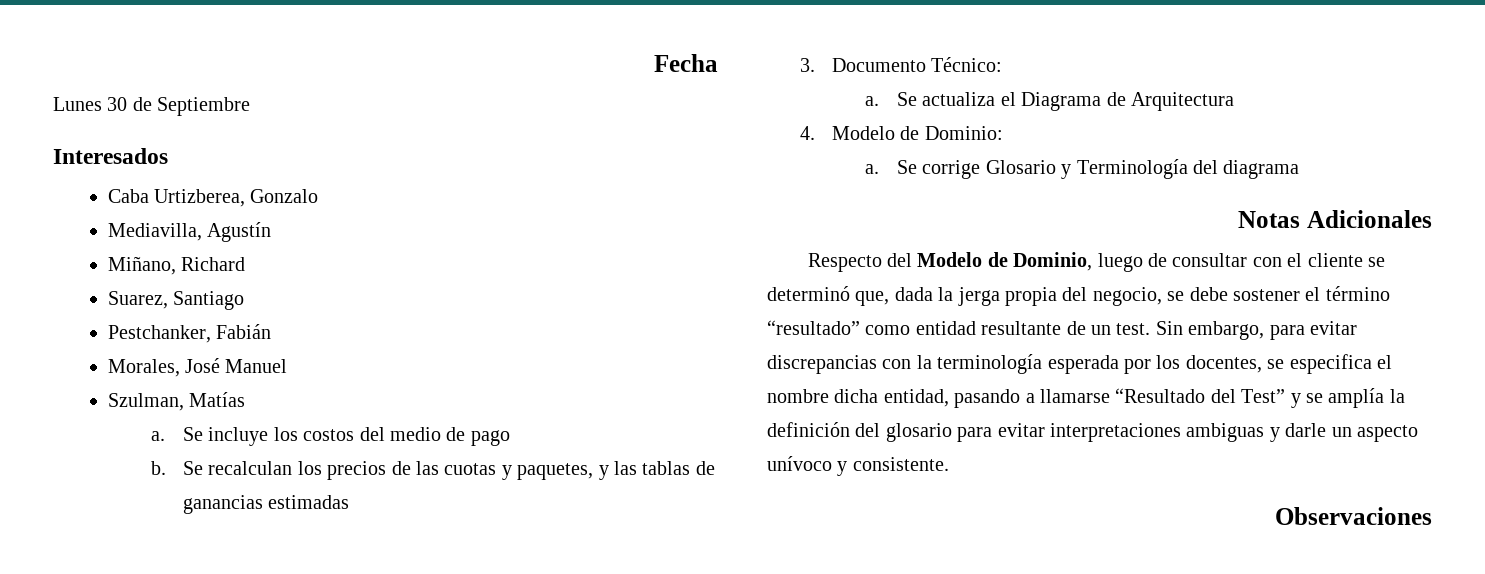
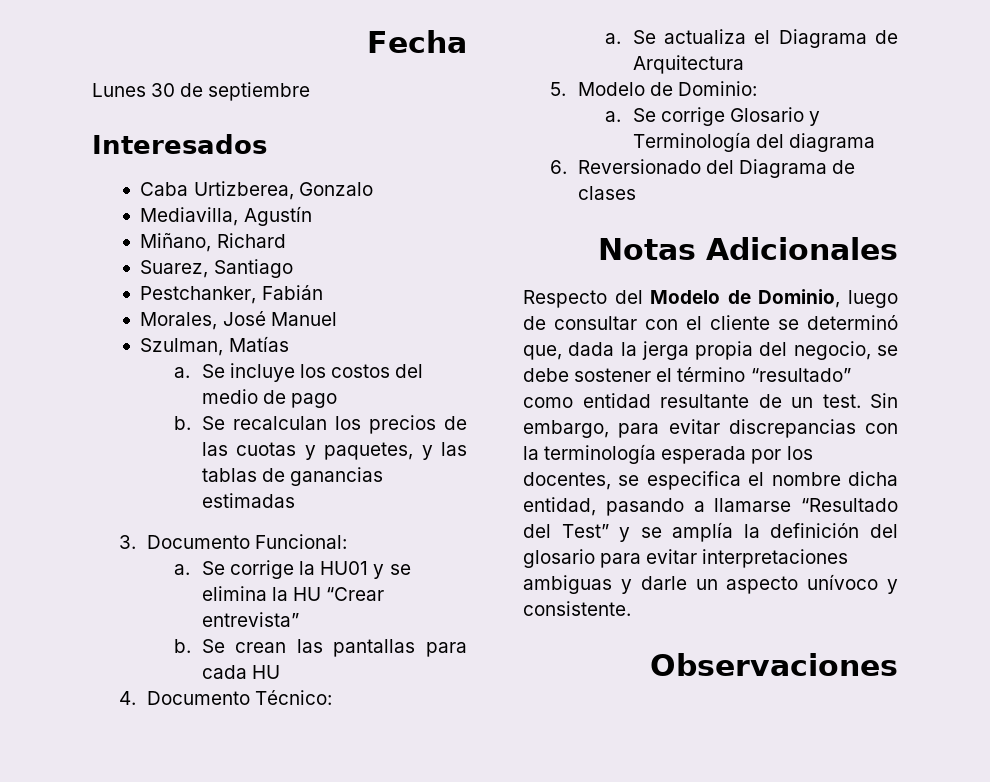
[157,97,251,116] Septiembre -> [208,82,311,101] septiembre
(927, 65) none -> [255,534,348,549] [174,560,411,579] [201,586,385,601] [201,612,299,627] [174,639,467,657] [201,665,281,679] [119,691,250,705] Funcional: // a. Se corrige la HU01 y se elimina la HU “Crear entrevista” // b. Se crean las pantallas para cada HU // 4. Documento
[799,126,815,140] 4. -> [550,82,567,96] 5.
(1300, 169) none -> [550,159,856,178] [577,186,636,200] // 6. Reversionado del Diagrama de clases

